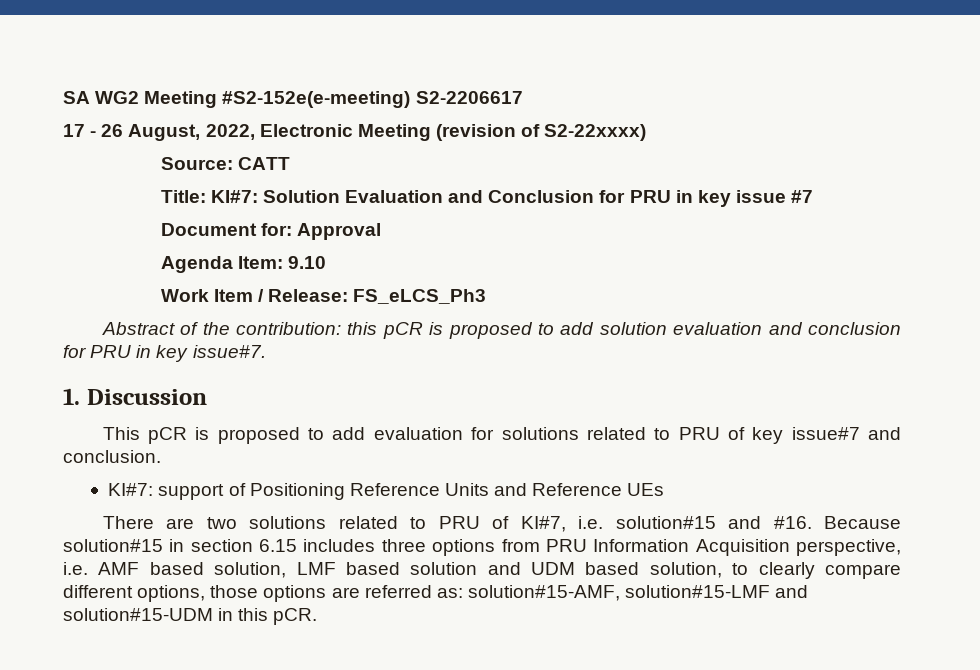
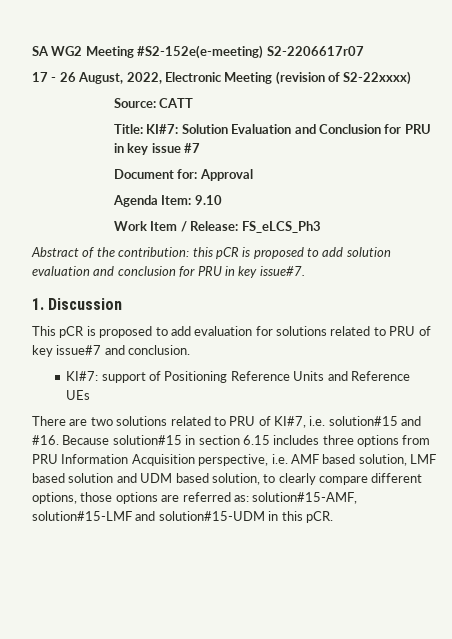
[415,91,523,104] S2-2206617 -> [266,46,364,56] S2-2206617r07

